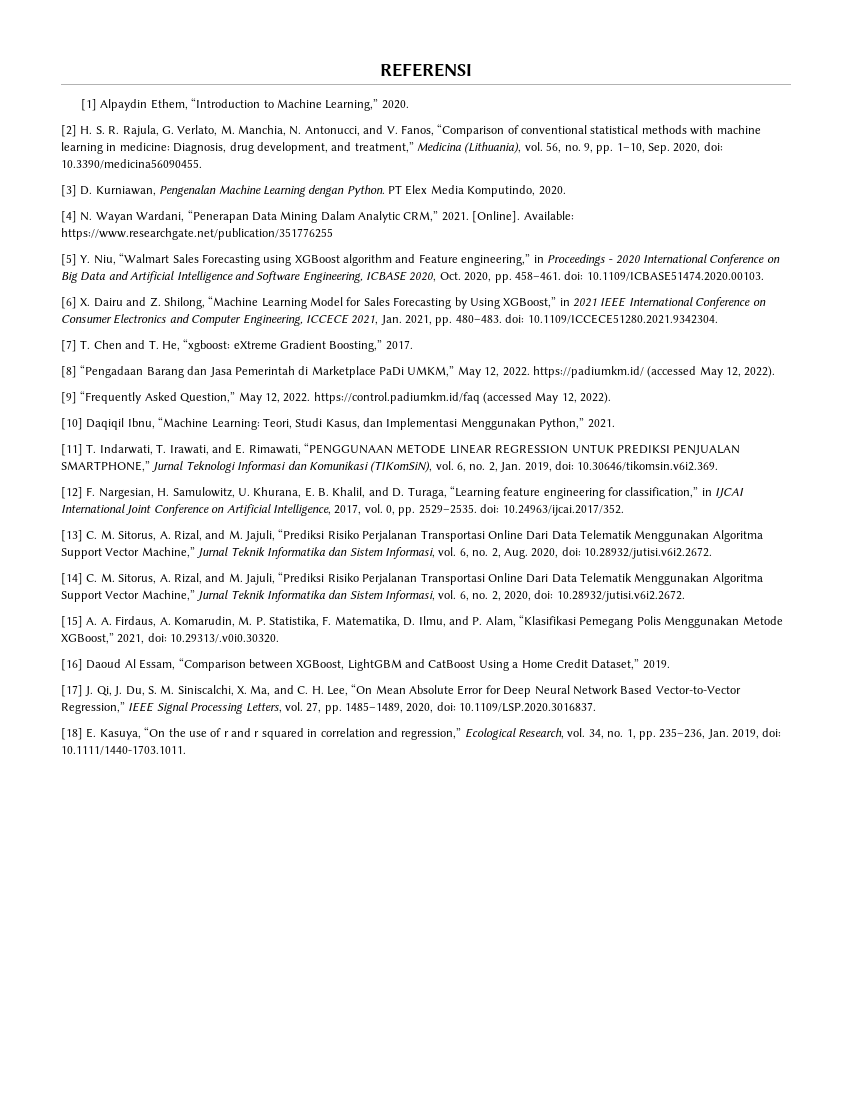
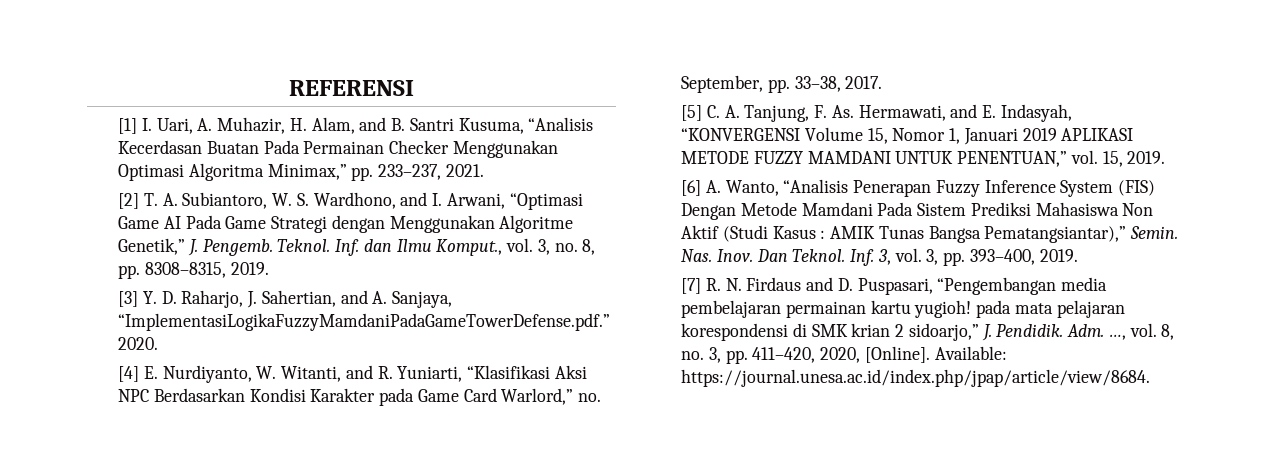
[100,98,409,111] [61,124,761,137] [61,142,723,154] [61,159,202,169] [61,185,566,197] [61,210,574,223] [61,228,333,240] [61,253,780,266] [61,271,764,283] [61,296,766,309] [61,314,718,326] [61,339,413,352] [61,365,776,378] [61,391,612,404] [61,417,615,430] [61,443,741,456] [61,461,719,473] [61,486,745,499] [61,504,624,516] [61,529,763,542] [61,547,712,559] [61,572,763,585] [61,590,685,602] [61,615,783,628] [61,633,280,644] [61,658,670,671] [61,684,741,697] [61,702,597,714] [61,727,782,740] [61,745,186,755] Alpaydin Ethem, “Introduction to Machine Learning,” 2020. // [2] H. S. R. Rajula, G. Verlato, M. Manchia, N. Antonucci, and V. Fanos, “Comparison of conventional statistical methods with machine learning in medicine: Diagnosis, drug development, and treatment,” Medicina (Lithuania), vol. 56, no. 9, pp. 1–10, Sep. 2020, doi: 10.3390/medicina56090455. // [3] D. Kurniawan, Pengenalan Machine Learning dengan Python. PT Elex Media Komputindo, 2020. // [4] N. Wayan Wardani, “Penerapan Data Mining Dalam Analytic CRM,” 2021. [Online]. Available: https://www.researchgate.net/publication/351776255 // [5] Y. Niu, “Walmart Sales Forecasting using XGBoost algorithm and Feature engineering,” in Proceedings - 2020 International Conference on Big Data and Artificial Intelligence and Software Engineering, ICBASE 2020, Oct. 2020, pp. 458–461. doi: 10.1109/ICBASE51474.2020.00103. // [6] X. Dairu and Z. Shilong, “Machine Learning Model for Sales Forecasting by Using XGBoost,” in 2021 IEEE International Conference on Consumer Electronics and Computer Engineering, ICCECE 2021, Jan. 2021, pp. 480–483. doi: 10.1109/ICCECE51280.2021.9342304. // [7] T. Chen and T. He, “xgboost: eXtreme Gradient Boosting,” 2017. // [8] “Pengadaan Barang dan Jasa Pemerintah di Marketplace PaDi UMKM,” May 12, 2022. https://padiumkm.id/ (accessed May 12, 2022). // [9] “Frequently Asked Question,” May 12, 2022. https://control.padiumkm.id/faq (accessed May 12, 2022). // [10] Daqiqil Ibnu, “Machine Learning: Teori, Studi Kasus, dan Implementasi Menggunakan Python,” 2021. // [11] T. Indarwati, T. Irawati, and E. Rimawati, “PENGGUNAAN METODE LINEAR REGRESSION UNTUK PREDIKSI PENJUALAN SMARTPHONE,” Jurnal Teknologi Informasi dan Komunikasi (TIKomSiN), vol. 6, no. 2, Jan. 2019, doi: 10.30646/tikomsin.v6i2.369. // [12] F. Nargesian, H. Samulowitz, U. Khurana, E. B. Khalil, and D. Turaga, “Learning feature engineering for classification,” in IJCAI International Joint Conference on Artificial Intelligence, 2017, vol. 0, pp. 2529–2535. doi: 10.24963/ijcai.2017/352. // [13] C. M. Sitorus, A. Rizal, and M. Jajuli, “Prediksi Risiko Perjalanan Transportasi Online Dari Data Telematik Menggunakan Algoritma Support Vector Machine,” Jurnal Teknik Informatika dan Sistem Informasi, vol. 6, no. 2, Aug. 2020, doi: 10.28932/jutisi.v6i2.2672. // [14] C. M. Sitorus, A. Rizal, and M. Jajuli, “Prediksi Risiko Perjalanan Transportasi Online Dari Data Telematik Menggunakan Algoritma Support Vector Machine,” Jurnal Teknik Informatika dan Sistem Informasi, vol. 6, no. 2, 2020, doi: 10.28932/jutisi.v6i2.2672. // [15] A. A. Firdaus, A. Komarudin, M. P. Statistika, F. Matematika, D. Ilmu, and P. Alam, “Klasifikasi Pemegang Polis Menggunakan Metode XGBoost,” 2021, doi: 10.29313/.v0i0.30320. // [16] Daoud Al Essam, “Comparison between XGBoost, LightGBM and CatBoost Using a Home Credit Dataset,” 2019. // [17] J. Qi, J. Du, S. M. Siniscalchi, X. Ma, and C. H. Lee, “On Mean Absolute Error for Deep Neural Network Based Vector-to-Vector Regression,” IEEE Signal Processing Letters, vol. 27, pp. 1485–1489, 2020, doi: 10.1109/LSP.2020.3016837. // [18] E. Kasuya, “On the use of r and r squared in correlation and regression,” Ecological Research, vol. 34, no. 1, pp. 235–236, Jan. 2019, doi: 10.1111/1440-1703.1011. -> [141,117,594,134] [118,140,558,158] [118,163,484,181] [118,192,583,210] [118,215,574,233] [118,238,596,256] [118,262,269,279] [118,290,453,308] [118,313,611,331] [118,337,159,350] [118,365,587,383] [118,388,602,406] [681,75,883,93] [681,104,1072,122] [681,127,1134,145] [681,150,1166,167] [681,179,1156,197] [681,202,1154,220] [681,225,1179,243] [681,248,1078,266] [681,277,1108,295] [681,300,1125,318] [681,323,1175,341] [681,346,1007,364] [681,369,1151,387] I. Uari, A. Muhazir, H. Alam, and B. Santri Kusuma, “Analisis Kecerdasan Buatan Pada Permainan Checker Menggunakan Optimasi Algoritma Minimax,” pp. 233–237, 2021. // [2] T. A. Subiantoro, W. S. Wardhono, and I. Arwani, “Optimasi Game AI Pada Game Strategi dengan Menggunakan Algoritme Genetik,” J. Pengemb. Teknol. Inf. dan Ilmu Komput., vol. 3, no. 8, pp. 8308–8315, 2019. // [3] Y. D. Raharjo, J. Sahertian, and A. Sanjaya, “ImplementasiLogikaFuzzyMamdaniPadaGameTowerDefense.pdf.” 2020. // [4] E. Nurdiyanto, W. Witanti, and R. Yuniarti, “Klasifikasi Aksi NPC Berdasarkan Kondisi Karakter pada Game Card Warlord,” no. September, pp. 33–38, 2017. // [5] C. A. Tanjung, F. As. Hermawati, and E. Indasyah, “KONVERGENSI Volume 15, Nomor 1, Januari 2019 APLIKASI METODE FUZZY MAMDANI UNTUK PENENTUAN,” vol. 15, 2019. // [6] A. Wanto, “Analisis Penerapan Fuzzy Inference System (FIS) Dengan Metode Mamdani Pada Sistem Prediksi Mahasiswa Non Aktif (Studi Kasus : AMIK Tunas Bangsa Pematangsiantar),” Semin. Nas. Inov. Dan Teknol. Inf. 3, vol. 3, pp. 393–400, 2019. // [7] R. N. Firdaus and D. Puspasari, “Pengembangan media pembelajaran permainan kartu yugioh! pada mata pelajaran korespondensi di SMK krian 2 sidoarjo,” J. Pendidik. Adm. …, vol. 8, no. 3, pp. 411–420, 2020, [Online]. Available: https://journal.unesa.ac.id/index.php/jpap/article/view/8684.

